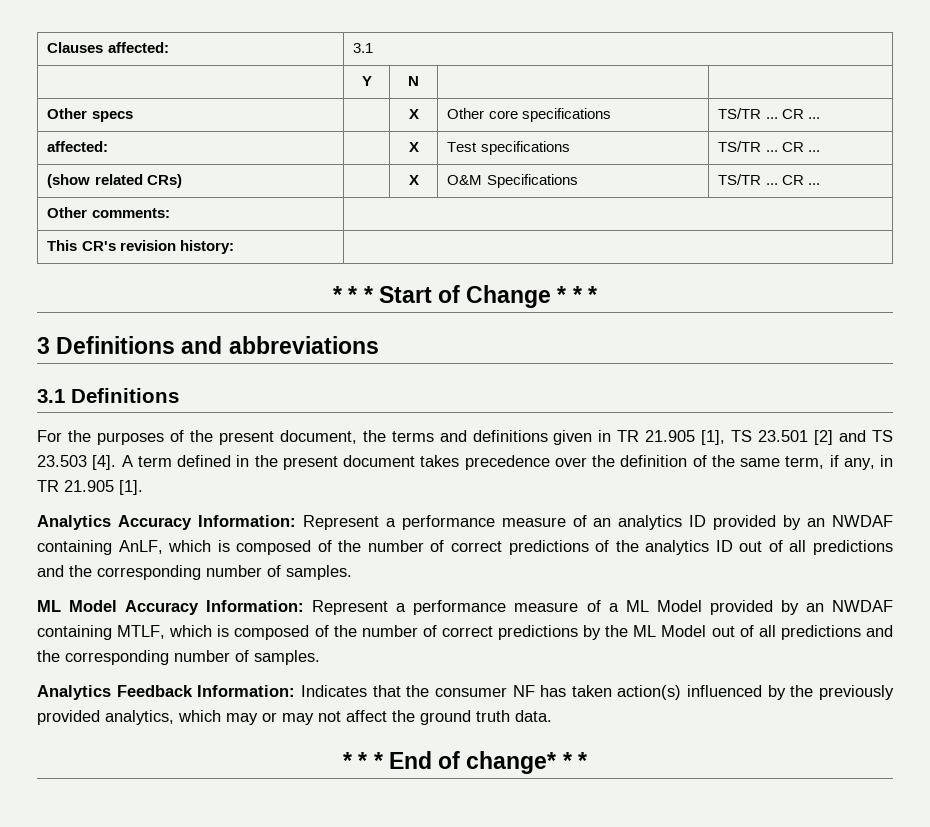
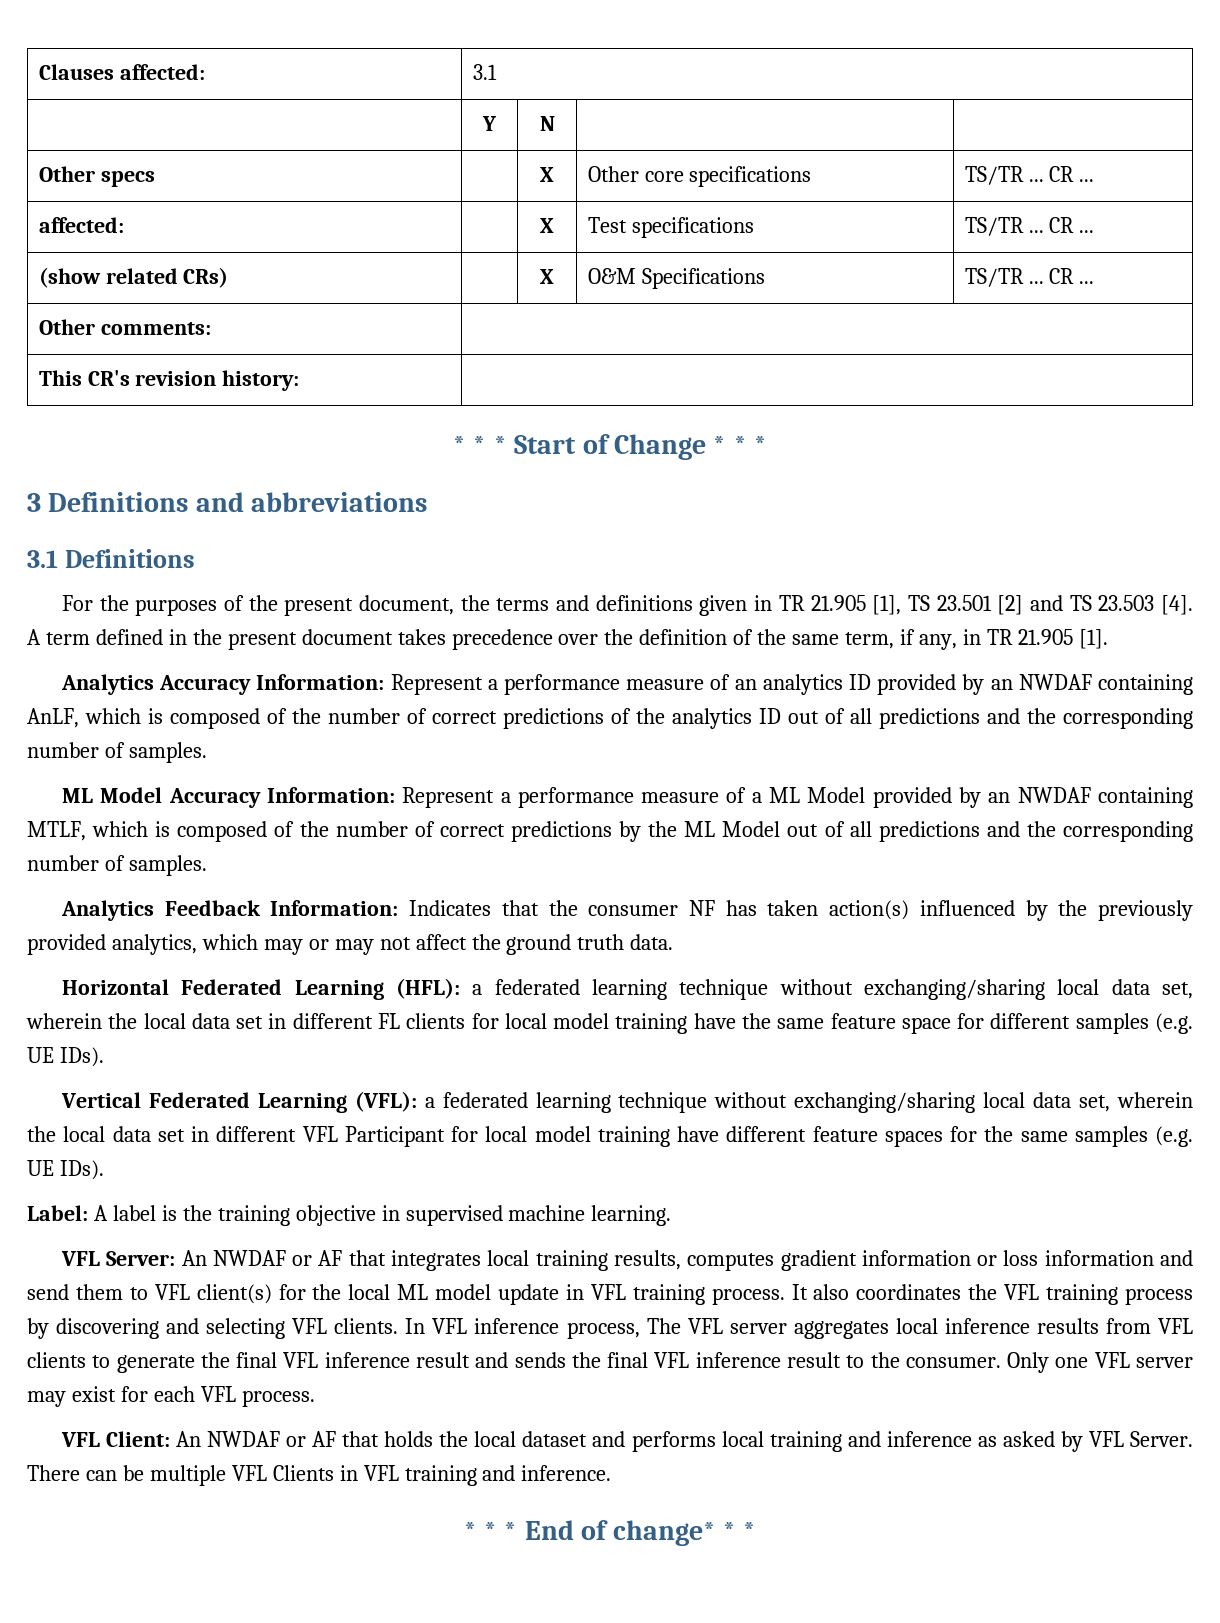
(552, 716) none -> [61,978,1194,1000] [26,1013,1194,1034] [27,1047,104,1067] [60,1091,1193,1113] [27,1126,1193,1147] [27,1160,104,1180] [27,1205,672,1226] [60,1250,1193,1271] [27,1284,1194,1305] [27,1318,1193,1339] [27,1352,1194,1373] [27,1386,315,1407] [60,1431,1193,1452] [27,1465,612,1486] // Horizontal Federated Learning (HFL): a federated learning technique without exchanging/sharing local data set, wherein the local data set in different FL clients for local model training have the same feature space for different samples (e.g. UE IDs). // Vertical Federated Learning (VFL): a federated learning technique without exchanging/sharing local data set, wherein the local data set in different VFL Participant for local model training have different feature spaces for the same samples (e.g. UE IDs). // Label: A label is the training objective in supervised machine learning. // VFL Server: An NWDAF or AF that integrates local training results, computes gradient information or loss information and send them to VFL client(s) for the local ML model update in VFL training process. It also coordinates the VFL training process by discovering and selecting VFL clients. In VFL inference process, The VFL server aggregates local inference results from VFL clients to generate the final VFL inference result and sends the final VFL inference result to the consumer. Only one VFL server may exist for each VFL process. // VFL Client: An NWDAF or AF that holds the local dataset and performs local training and inference as asked by VFL Server. There can be multiple VFL Clients in VFL training and inference.

